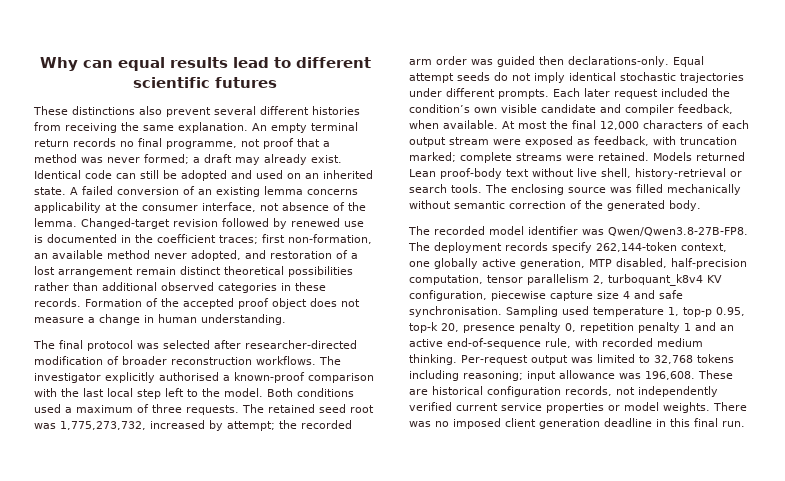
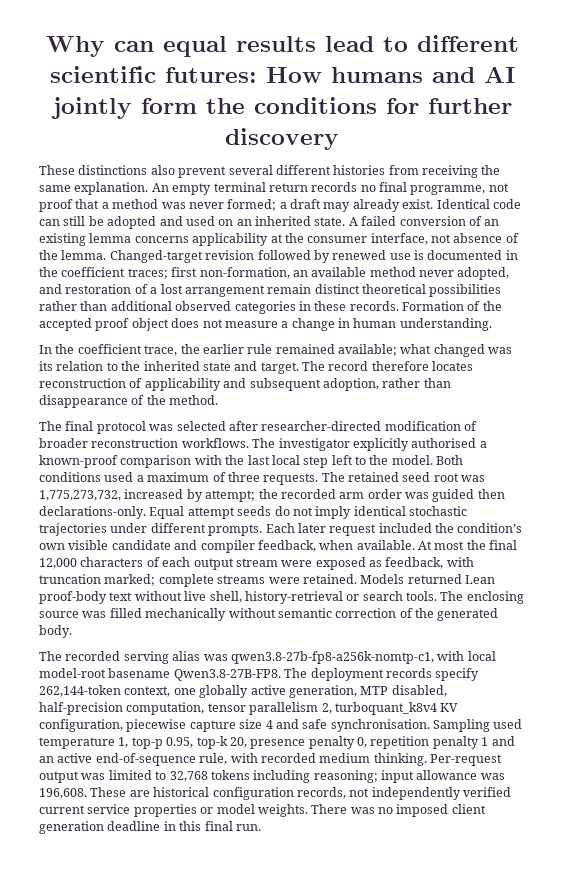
[215,77,277,88] futures -> [164,66,515,83] [50,97,512,119] [225,128,339,150] futures: How humans and AI jointly form the conditions for further discovery
(286, 319) none -> [39,344,513,357] [39,361,474,374] [39,378,451,391] [39,395,219,408] // In the coefficient trace, the earlier rule remained available; what changed was its relation to the inherited state and target. The record therefore locates reconstruction of applicability and subsequent adoption, rather than disappearance of the method.
[489,226,748,236] model identifier was Qwen/Qwen3.8-27B-FP8. -> [123,651,496,664] [39,668,281,681] serving alias was qwen3.8-27b-fp8-a256k-nomtp-c1, with local model-root basename Qwen3.8-27B-FP8.

